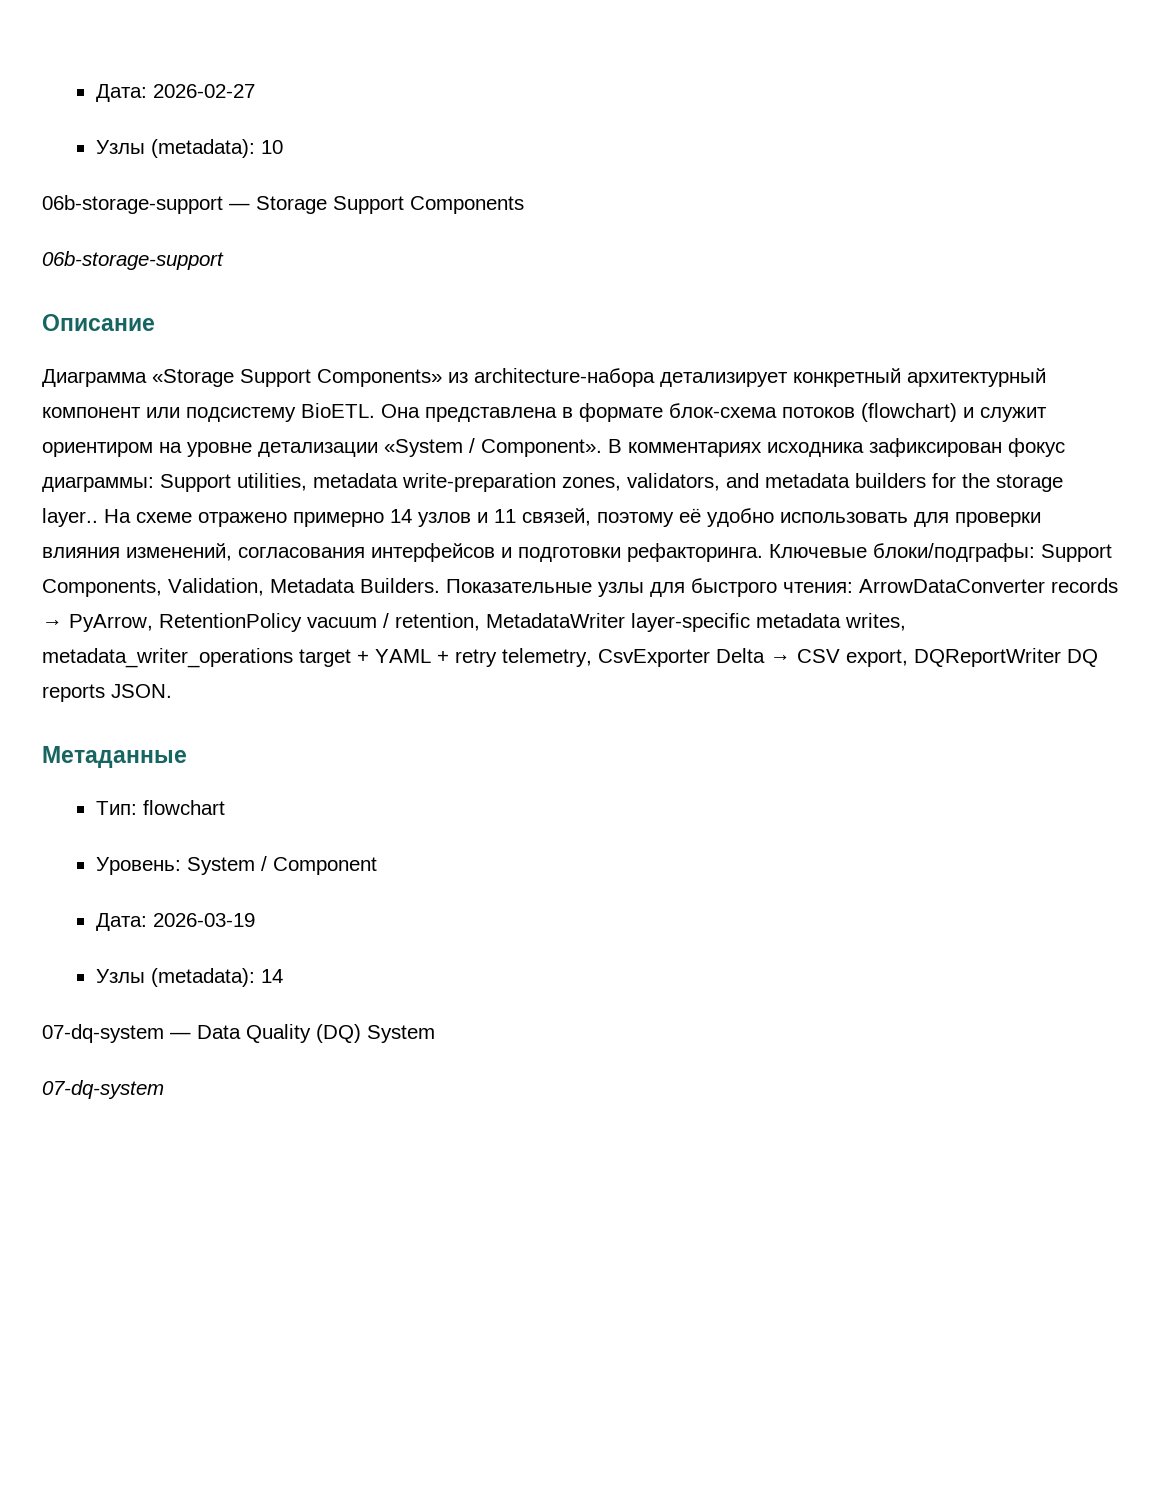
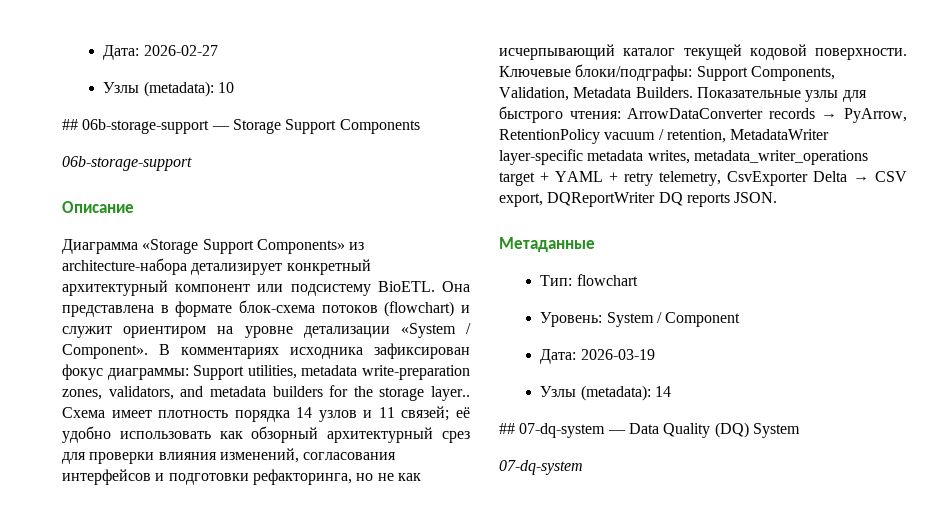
(283, 147) none -> [62,119,78,130] ##
[104,509,384,527] На схеме отражено примерно -> [62,407,290,422] Схема имеет плотность порядка
[522,508,674,527] связей, поэтому -> [401,406,450,421] связей;
(908, 517) none -> [219,426,471,443] как обзорный архитектурный срез
[627,543,763,562] рефакторинга. -> [252,469,421,485] [499,44,907,60] рефакторинга, но не как исчерпывающий каталог текущей кодовой поверхности.
(283, 976) none -> [499,423,515,434] ##

